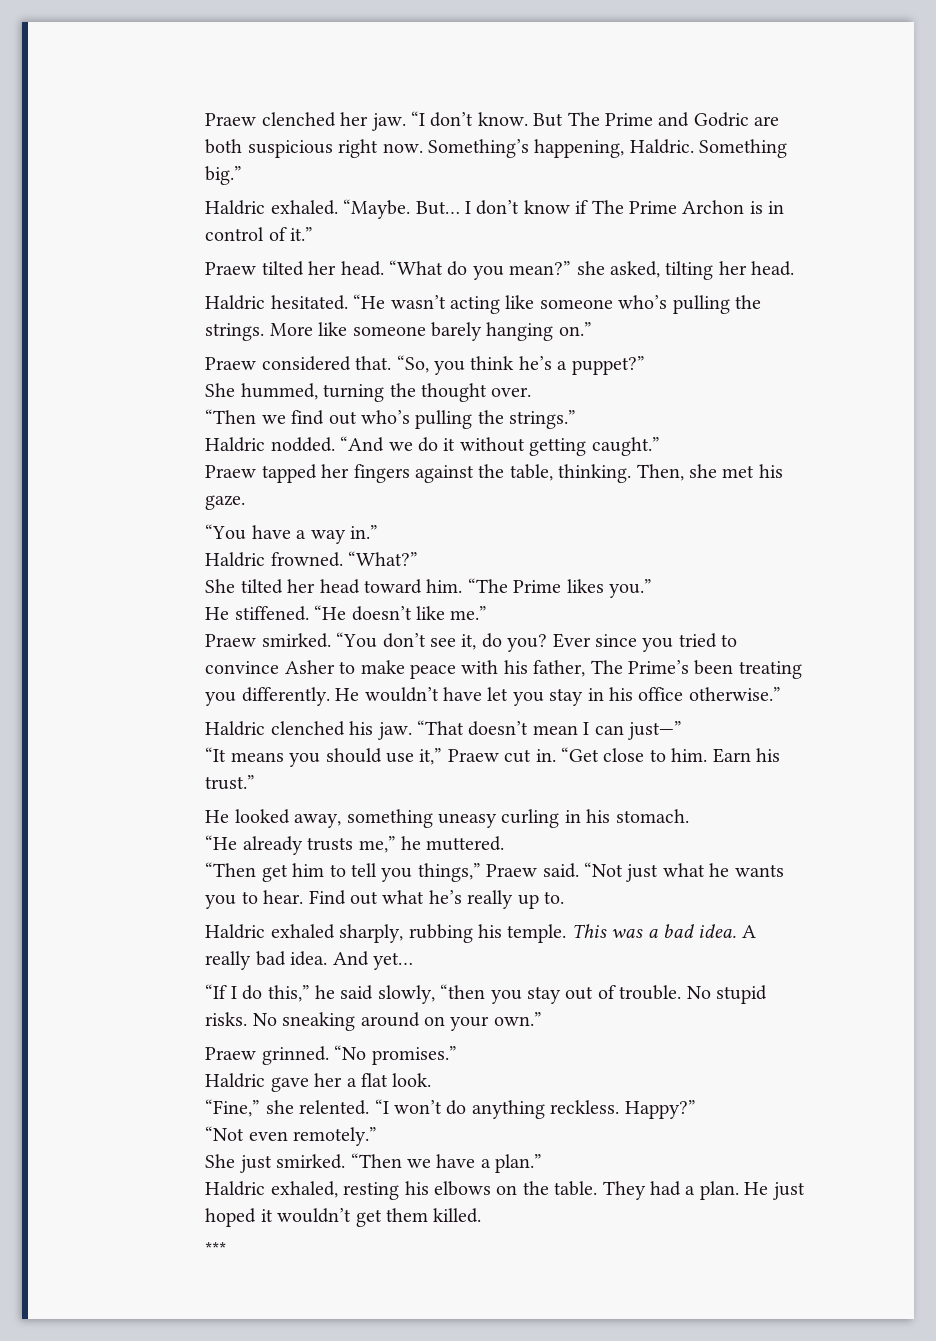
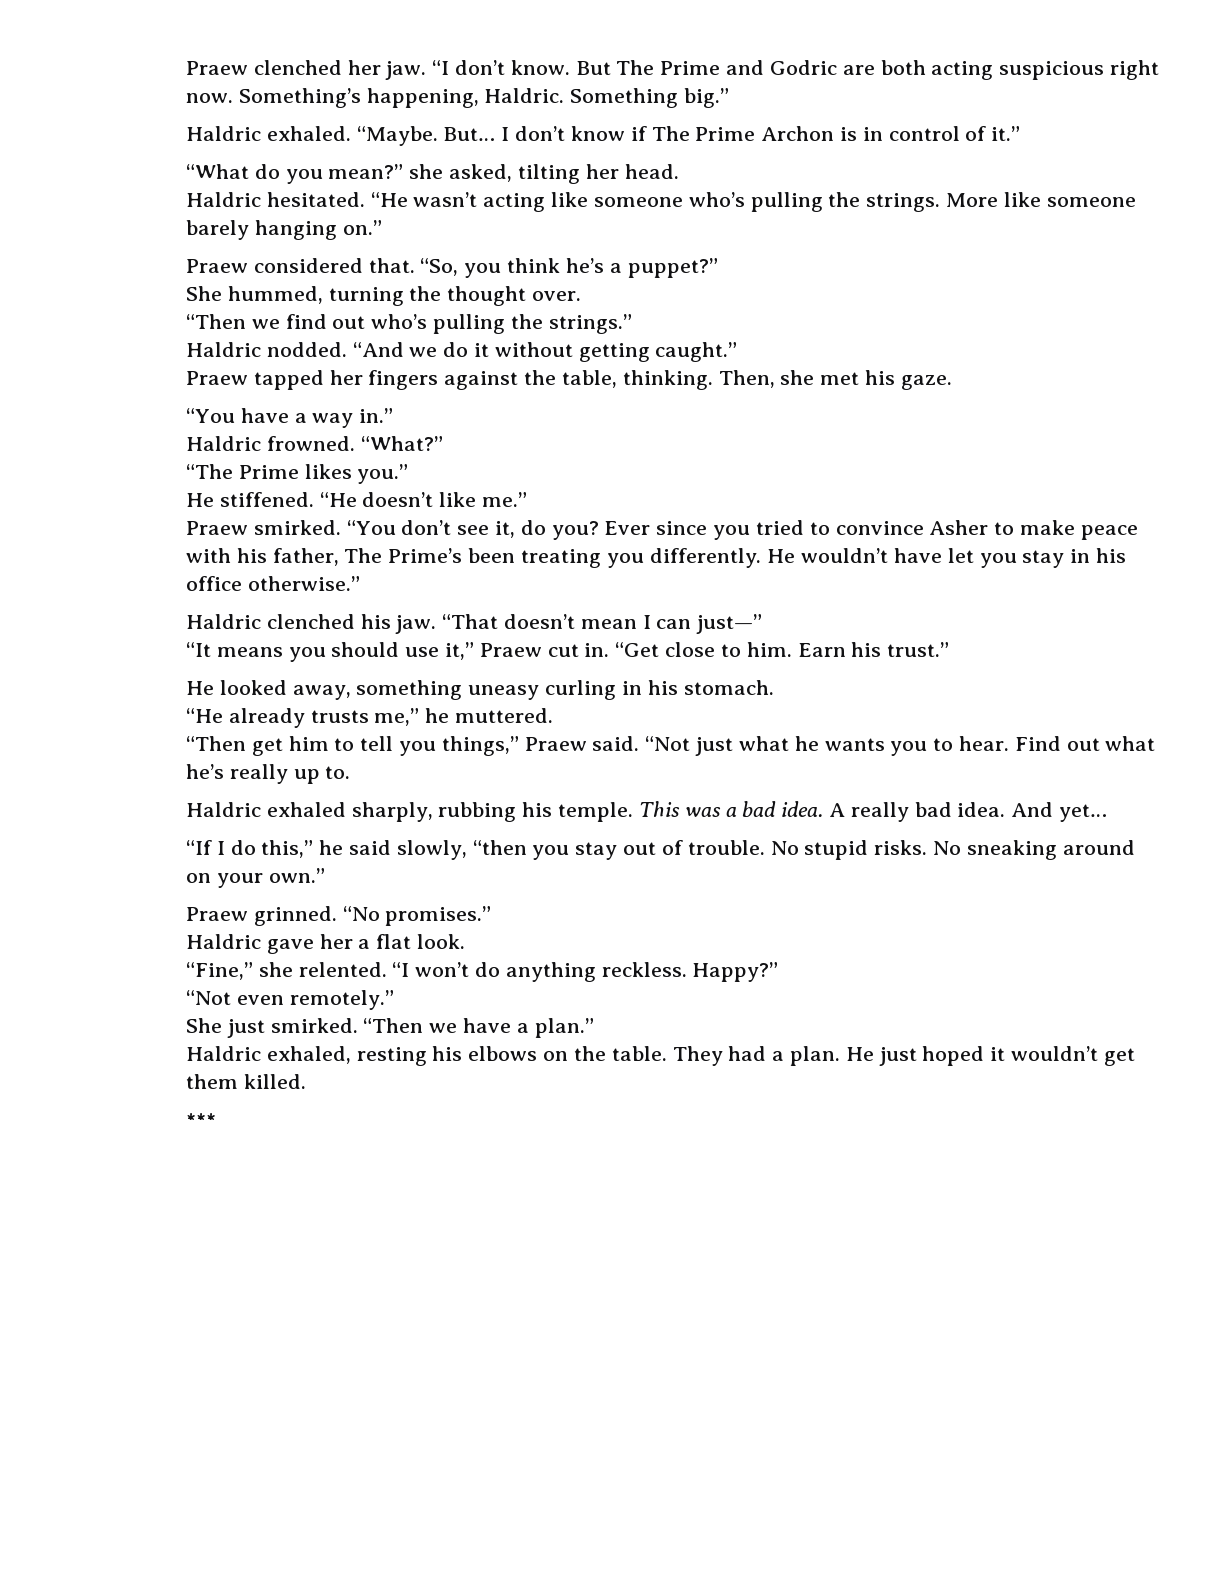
(243, 146) none -> [931,61,994,80] acting
[205,261,384,276] Praew tilted her head. -> (1021, 133) none
[205,579,463,594] She tilted her head toward him. -> (443, 443) none

